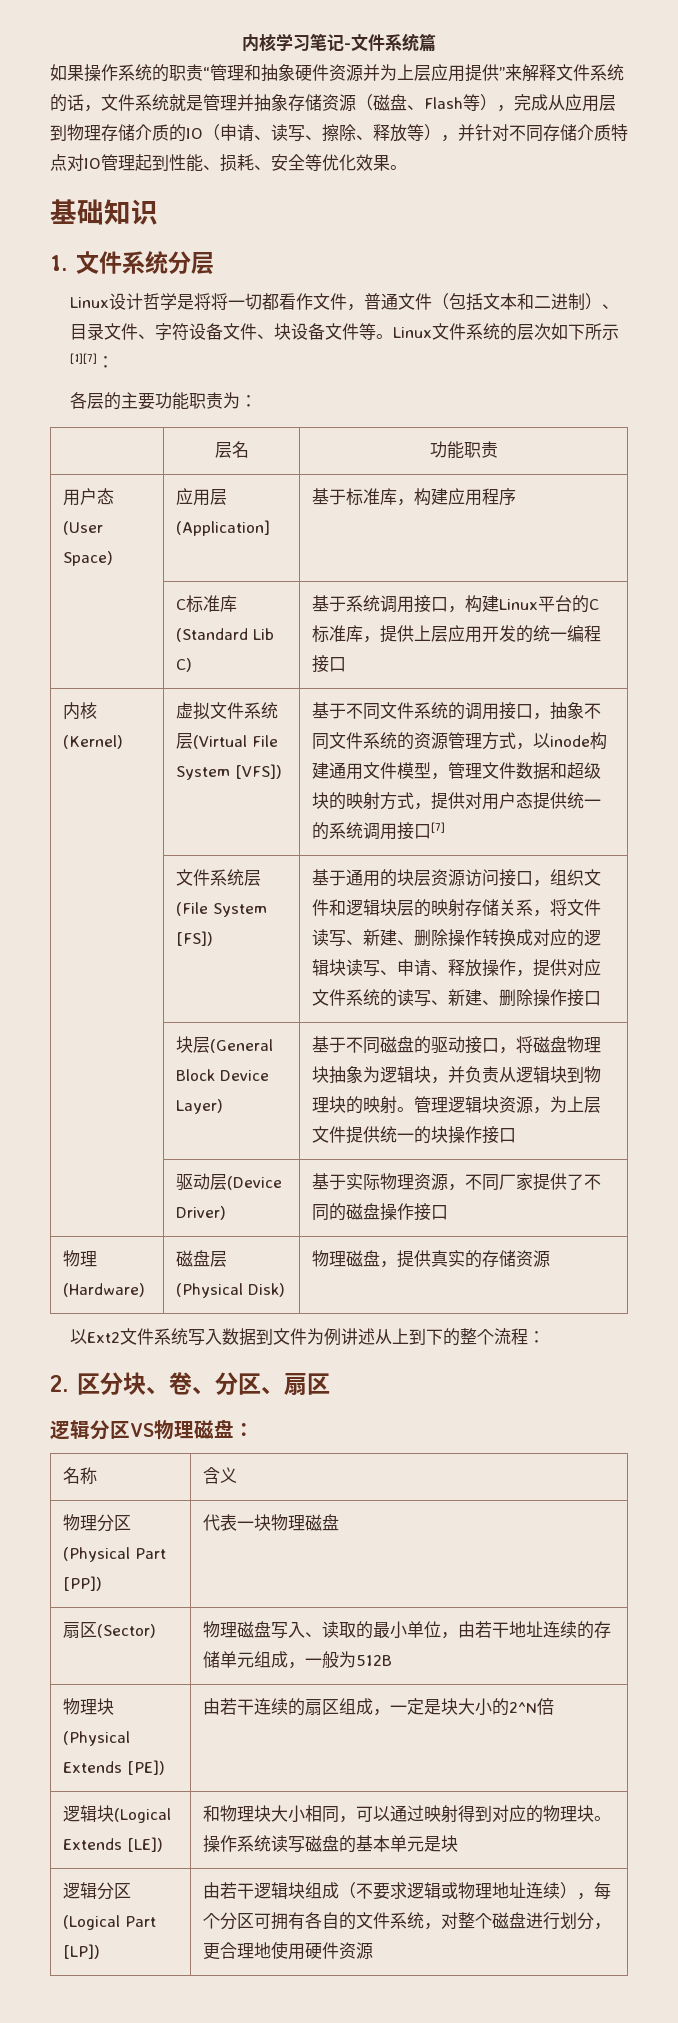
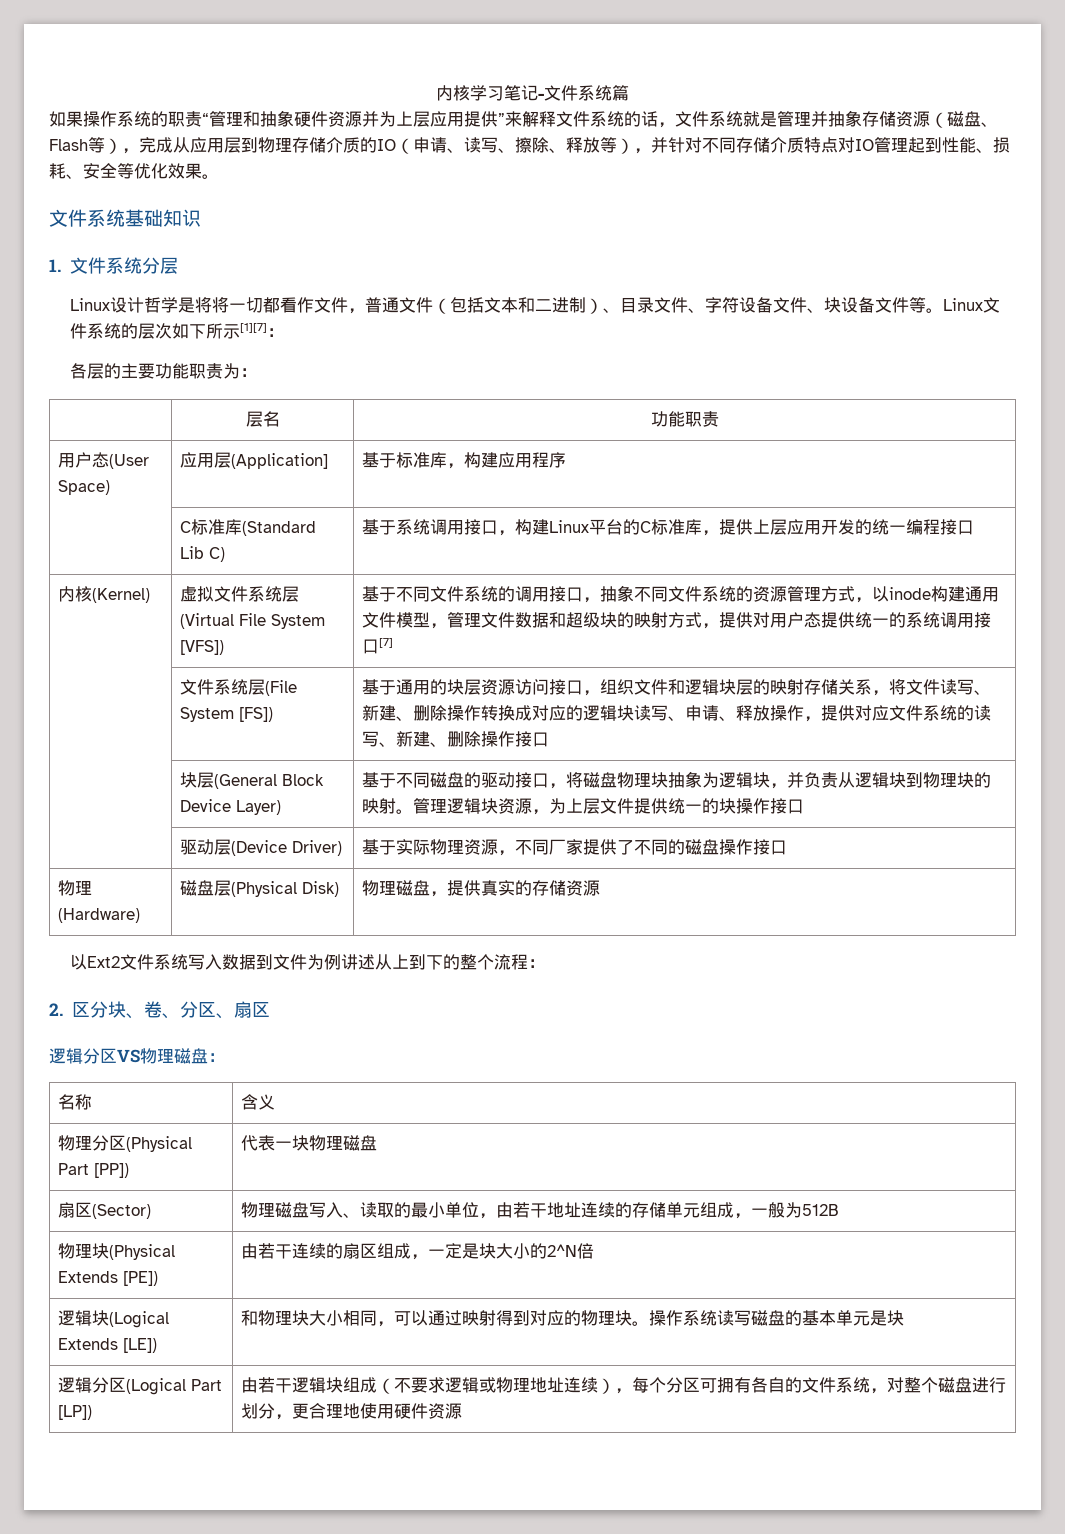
(407, 167) none -> [49,209,125,227] 文件系统

